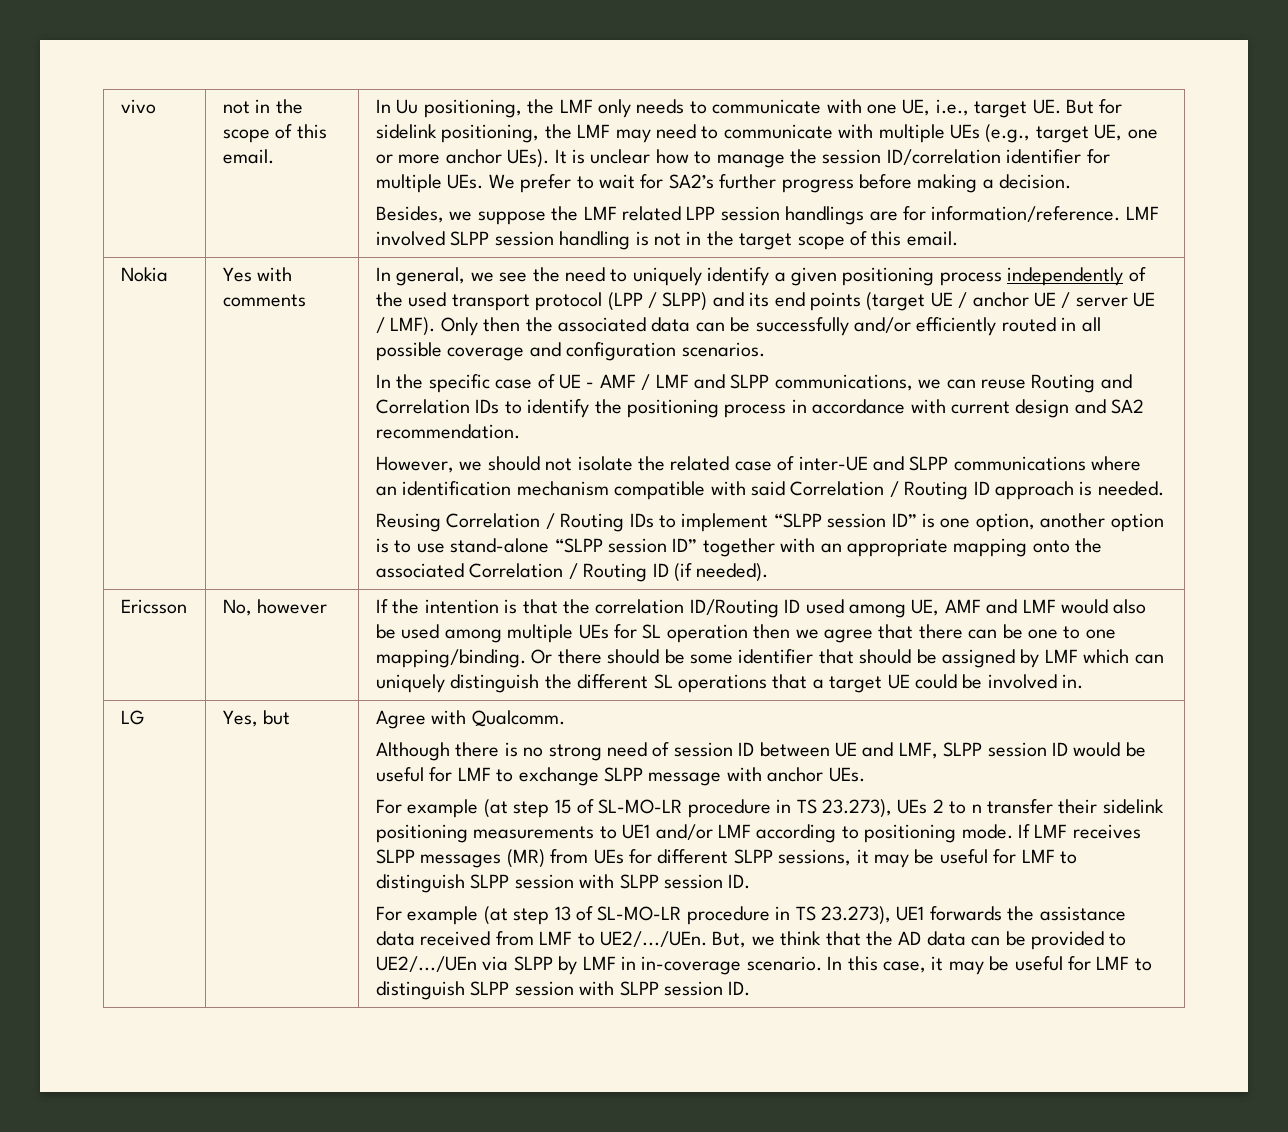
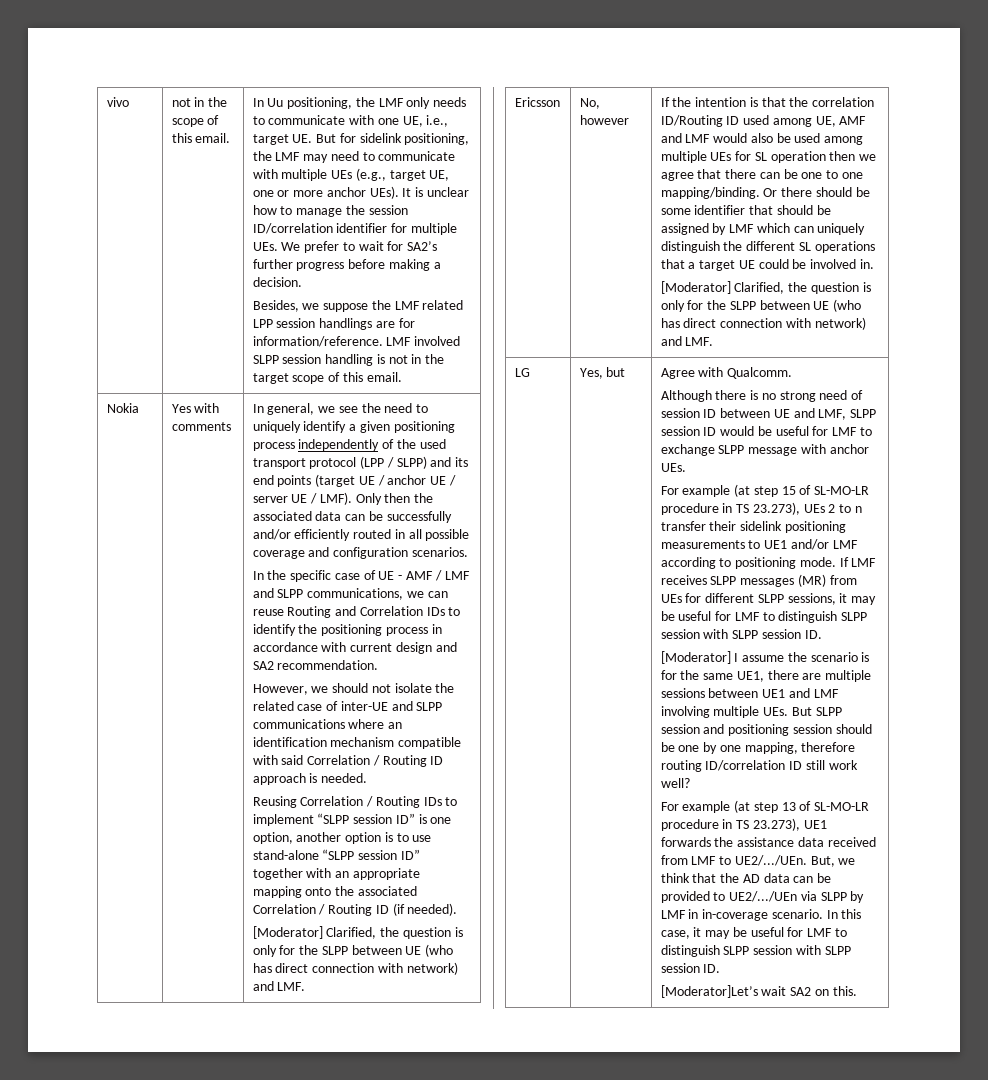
(769, 572) none -> [252,926,463,939] [252,944,454,957] [252,962,458,975] [252,981,306,991] // [Moderator] Clarified, the question is only for the SLPP between UE (who has direct connection with network) and LMF.
(1084, 681) none -> [660,281,871,294] [660,299,862,312] [660,317,866,330] [660,336,714,346] // [Moderator] Clarified, the question is only for the SLPP between UE (who has direct connection with network) and LMF.
(751, 881) none -> [660,651,870,664] [660,670,872,682] [660,688,839,698] [660,706,842,718] [660,724,872,736] [660,742,856,754] [660,760,858,772] [660,778,690,788] // [Moderator] I assume the scenario is for the same UE1, there are multiple sessions between UE1 and LMF involving multiple UEs. But SLPP session and positioning session should be one by one mapping, therefore routing ID/correlation ID still work well?
(751, 988) none -> [660,985,857,998] // [Moderator]Let’s wait SA2 on this.

